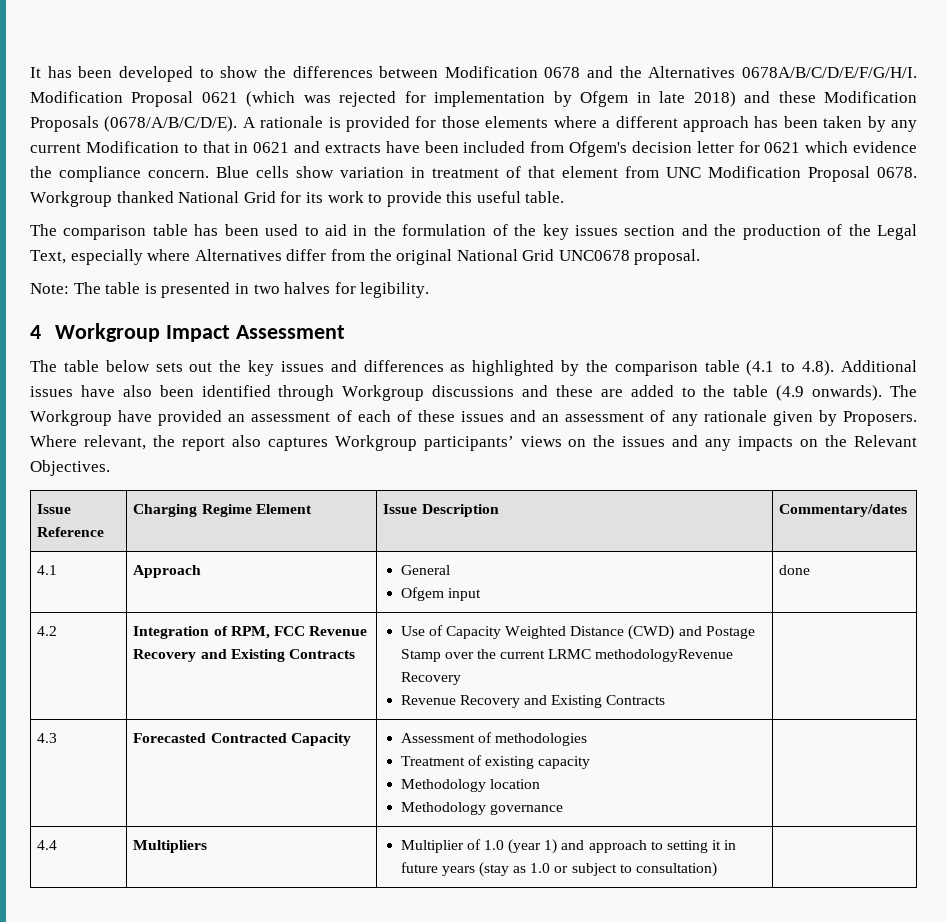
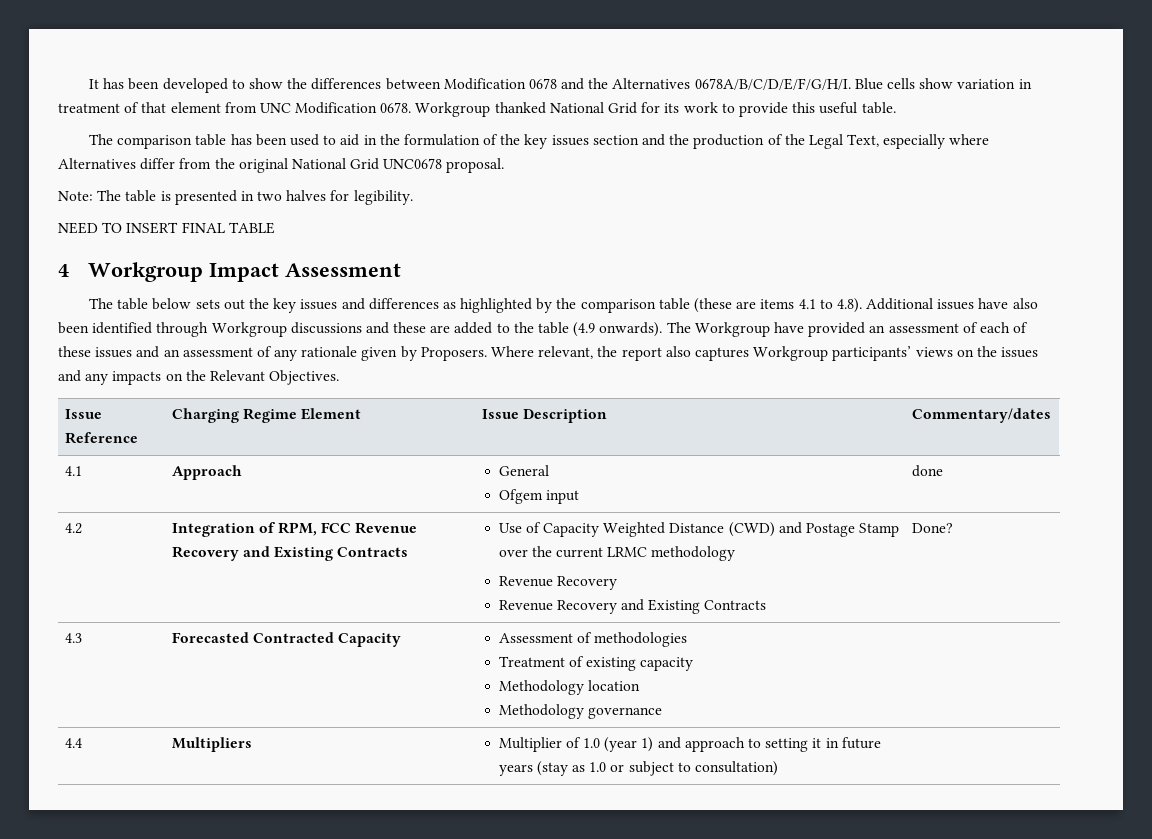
[30,91,918,107] [30,116,917,132] [30,141,918,157] [30,166,209,182] Modification Proposal 0621 (which was rejected for implementation by Ofgem in late 2018) and these Modification Proposals (0678/A/B/C/D/E). A rationale is provided for those elements where a different approach has been taken by any current Modification to that in 0621 and extracts have been included from Ofgem's decision letter for 0621 which evidence the compliance concern. -> (851, 84) none
[808,166,870,182] Proposal -> (378, 108) none
(430, 290) none -> [58,222,275,234] // NEED TO INSERT FINAL TABLE
[746,360,775,376] (4.1 -> [694,298,816,313] (these are items 4.1
[595,649,734,662] methodologyRevenue -> [651,546,736,561] [498,576,553,587] methodology // Revenue
(666, 700) none -> [911,523,953,533] Done?

